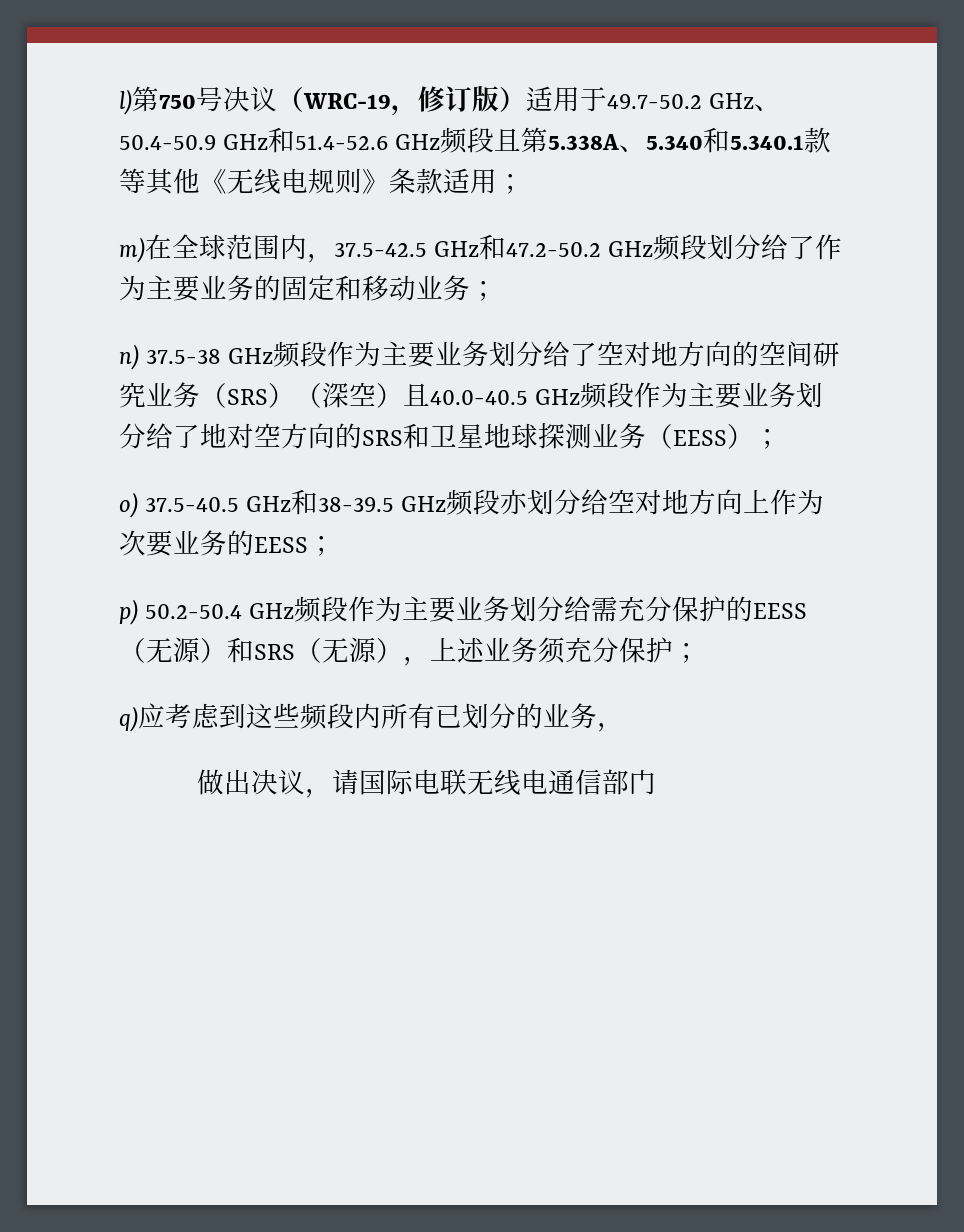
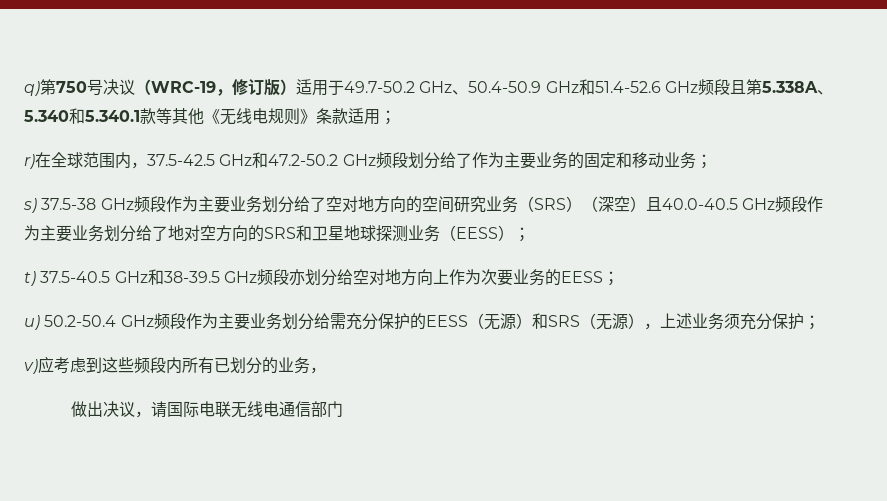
[119,89,132,115] l) -> [24,81,40,96] q)
[119,237,145,263] m) -> [24,154,35,169] r)
[119,344,139,370] n) -> [23,198,37,213] s)
[119,492,138,518] o) -> [24,271,36,286] t)
[119,599,138,625] p) -> [24,315,40,330] u)
[119,706,138,732] q) -> [24,359,38,374] v)

